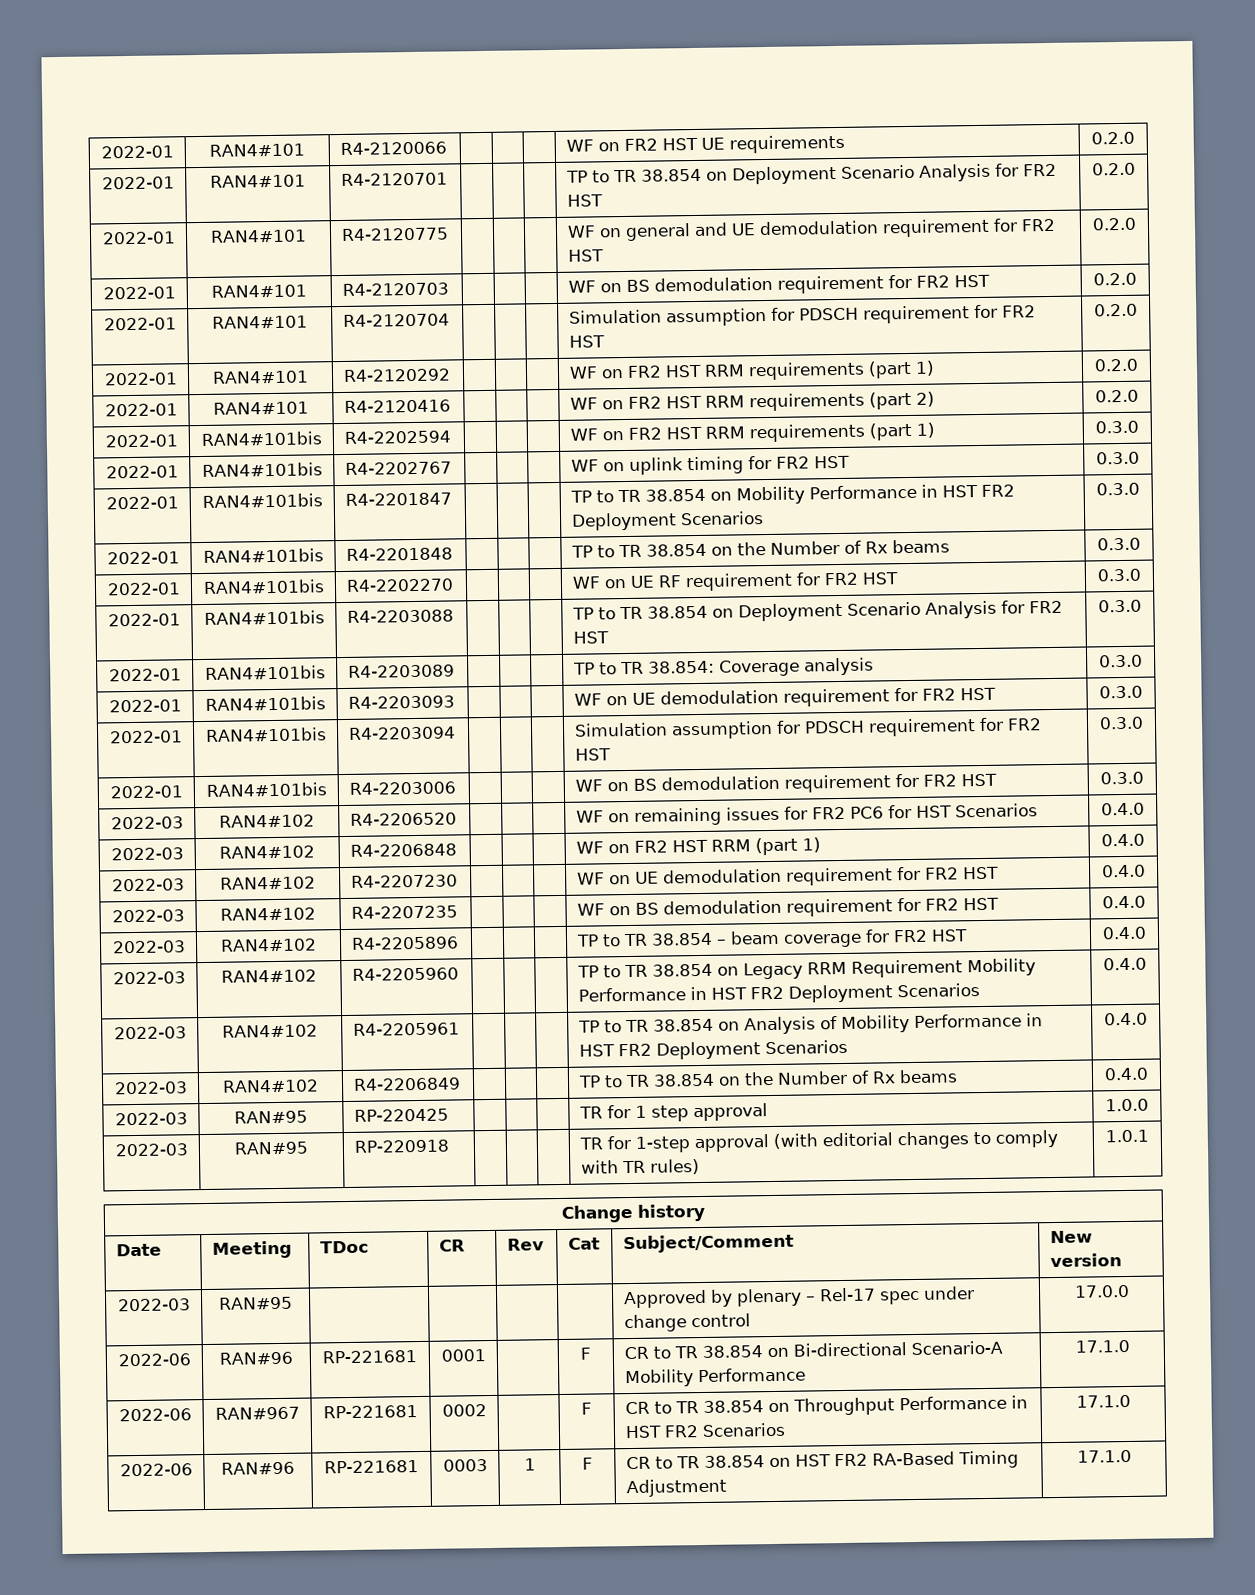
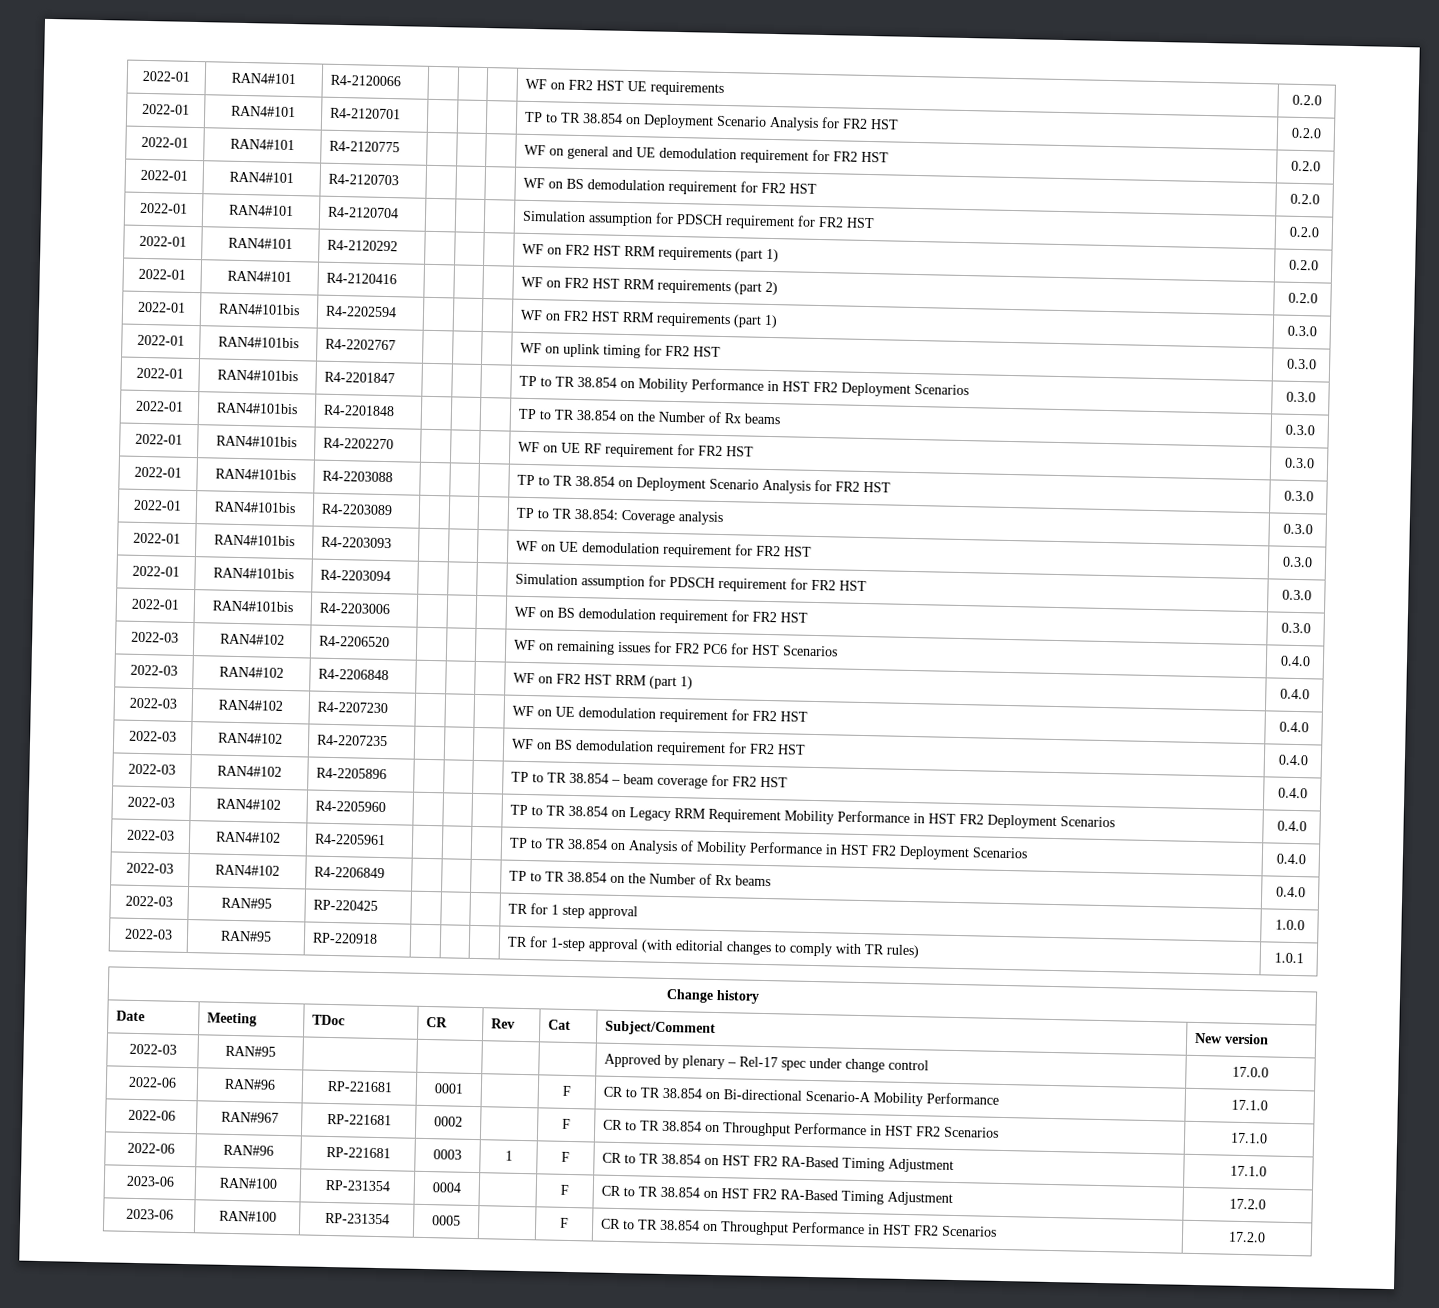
(1132, 1456) none -> [125,1175,175,1187] [218,1177,278,1189] [324,1179,390,1192] [432,1182,461,1193] [560,1184,569,1195] [600,1185,953,1206] [1229,1198,1266,1210] [125,1208,174,1220] [218,1210,277,1222] [324,1212,390,1225] [432,1215,461,1226] [560,1217,569,1228] [600,1218,997,1237] [1228,1231,1266,1243] // 2023-06 | RAN#100 | RP-231354 | 0004 | | F | CR to TR 38.854 on HST FR2 RA-Based Timing Adjustment | 17.2.0 // 2023-06 | RAN#100 | RP-231354 | 0005 | | F | CR to TR 38.854 on Throughput Performance in HST FR2 Scenarios | 17.2.0

